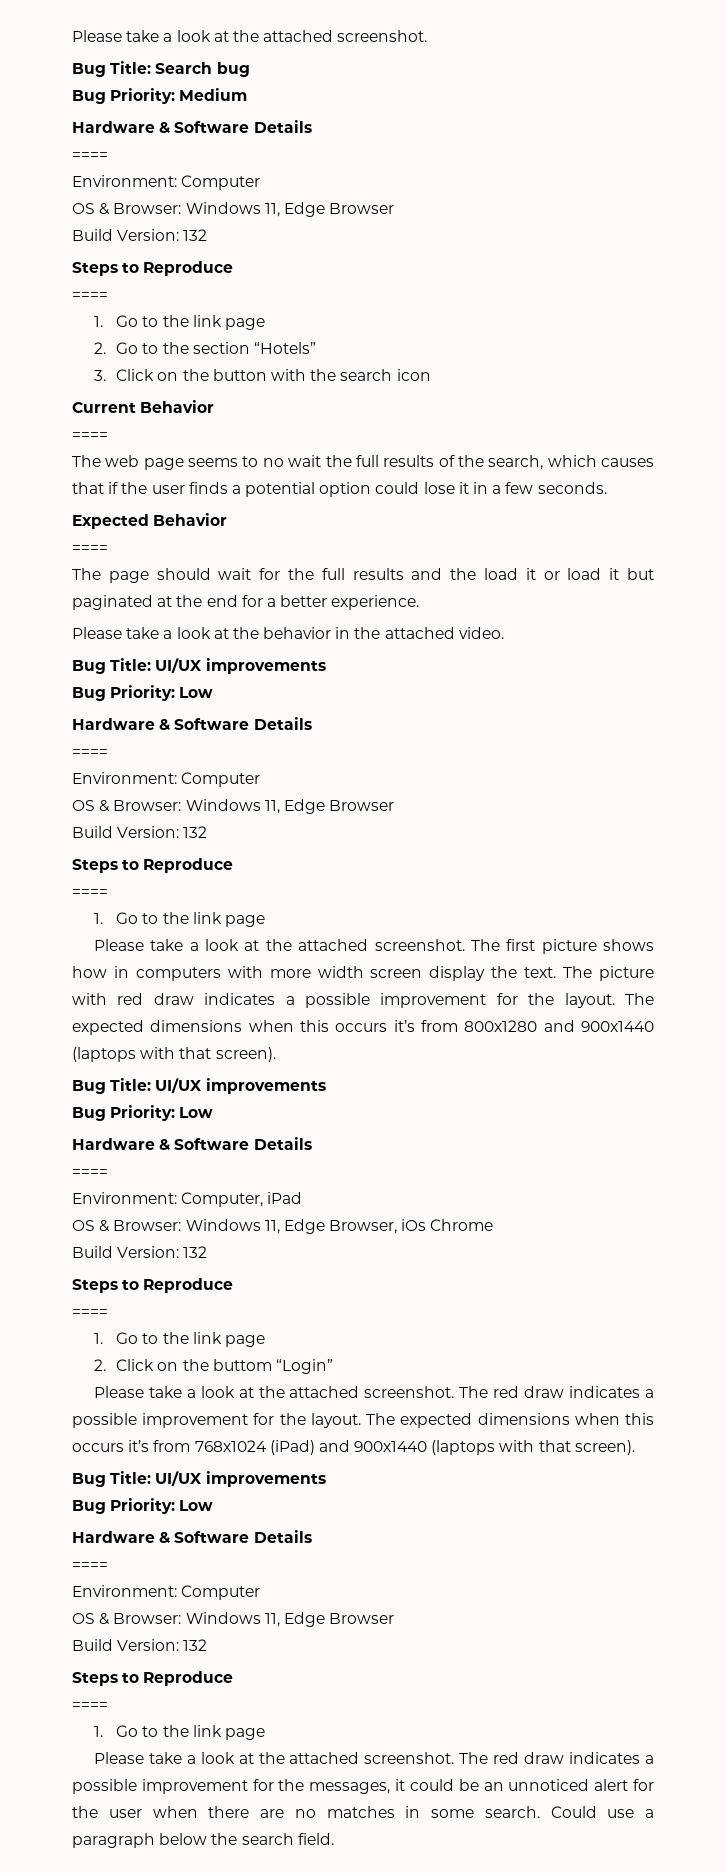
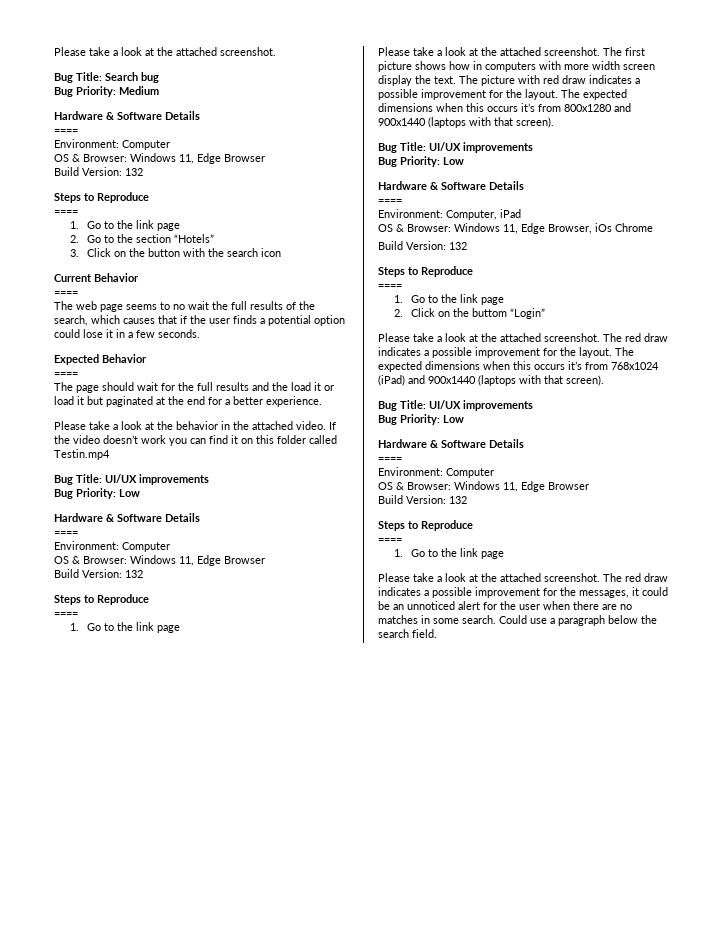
(504, 633) none -> [329,422,336,430] [54,435,337,446] [54,449,110,460] If the video doesn’t work you can find it on this folder called Testin.mp4

